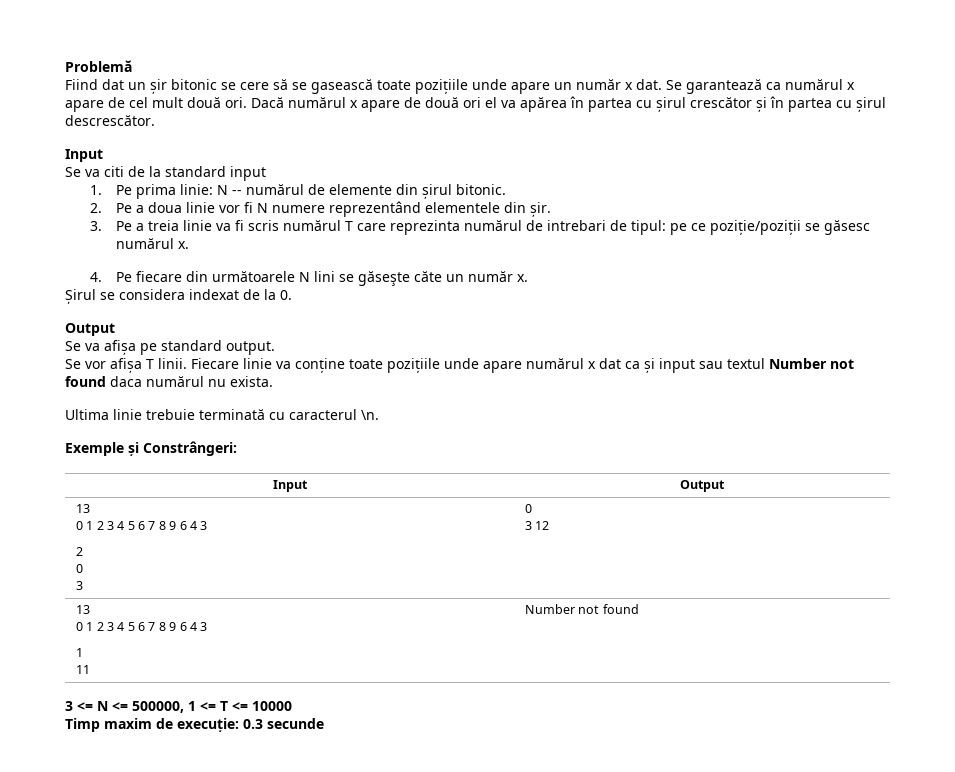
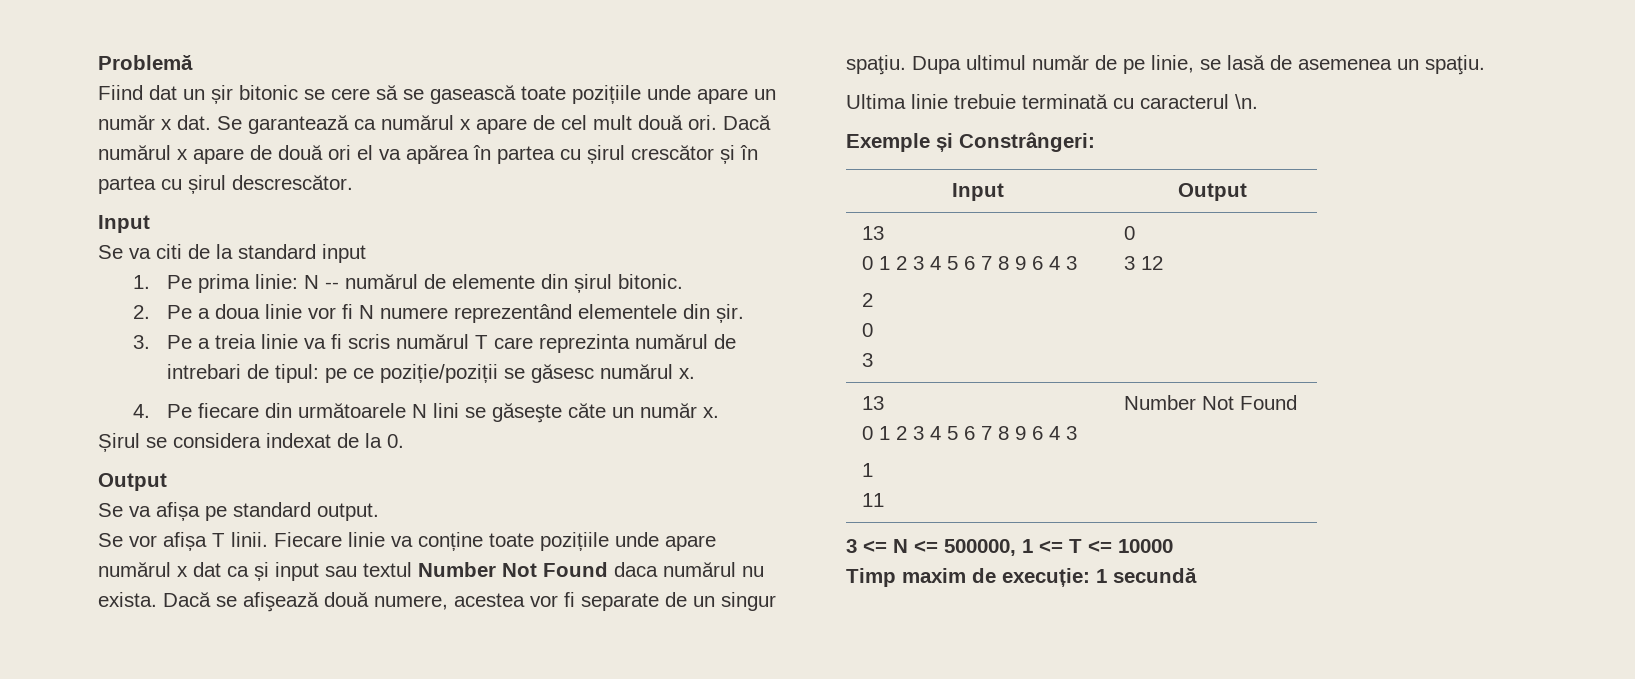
[830,359,854,369] [65,376,106,387] not found -> [502,562,608,577] Not Found
(273, 381) none -> [163,592,776,612] [846,55,1485,75] Dacă se afişează două numere, acestea vor fi separate de un singur spaţiu. Dupa ultimul număr de pe linie, se lasă de asemenea un spaţiu.
[578,604,639,614] not found -> [1202,395,1298,410] Not Found
[243,718,324,729] 0.3 secunde -> [1096,568,1197,583] 1 secundă

